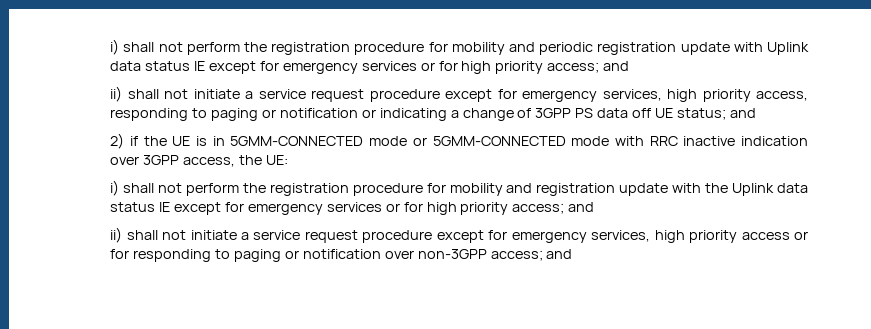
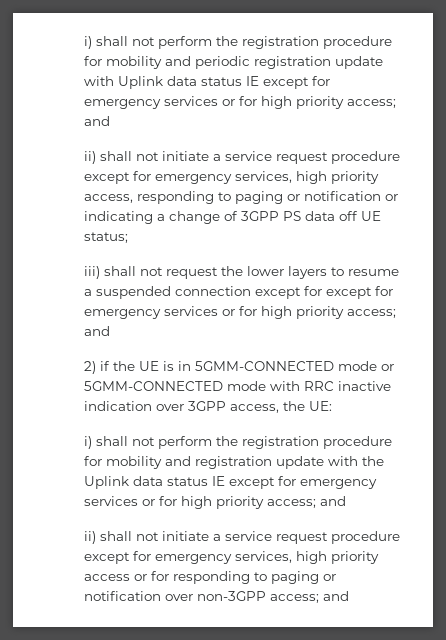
(726, 114) none -> [83,266,399,279] [83,286,393,299] [83,306,396,319] // iii) shall not request the lower layers to resume a suspended connection except for except for emergency services or for high priority access;

